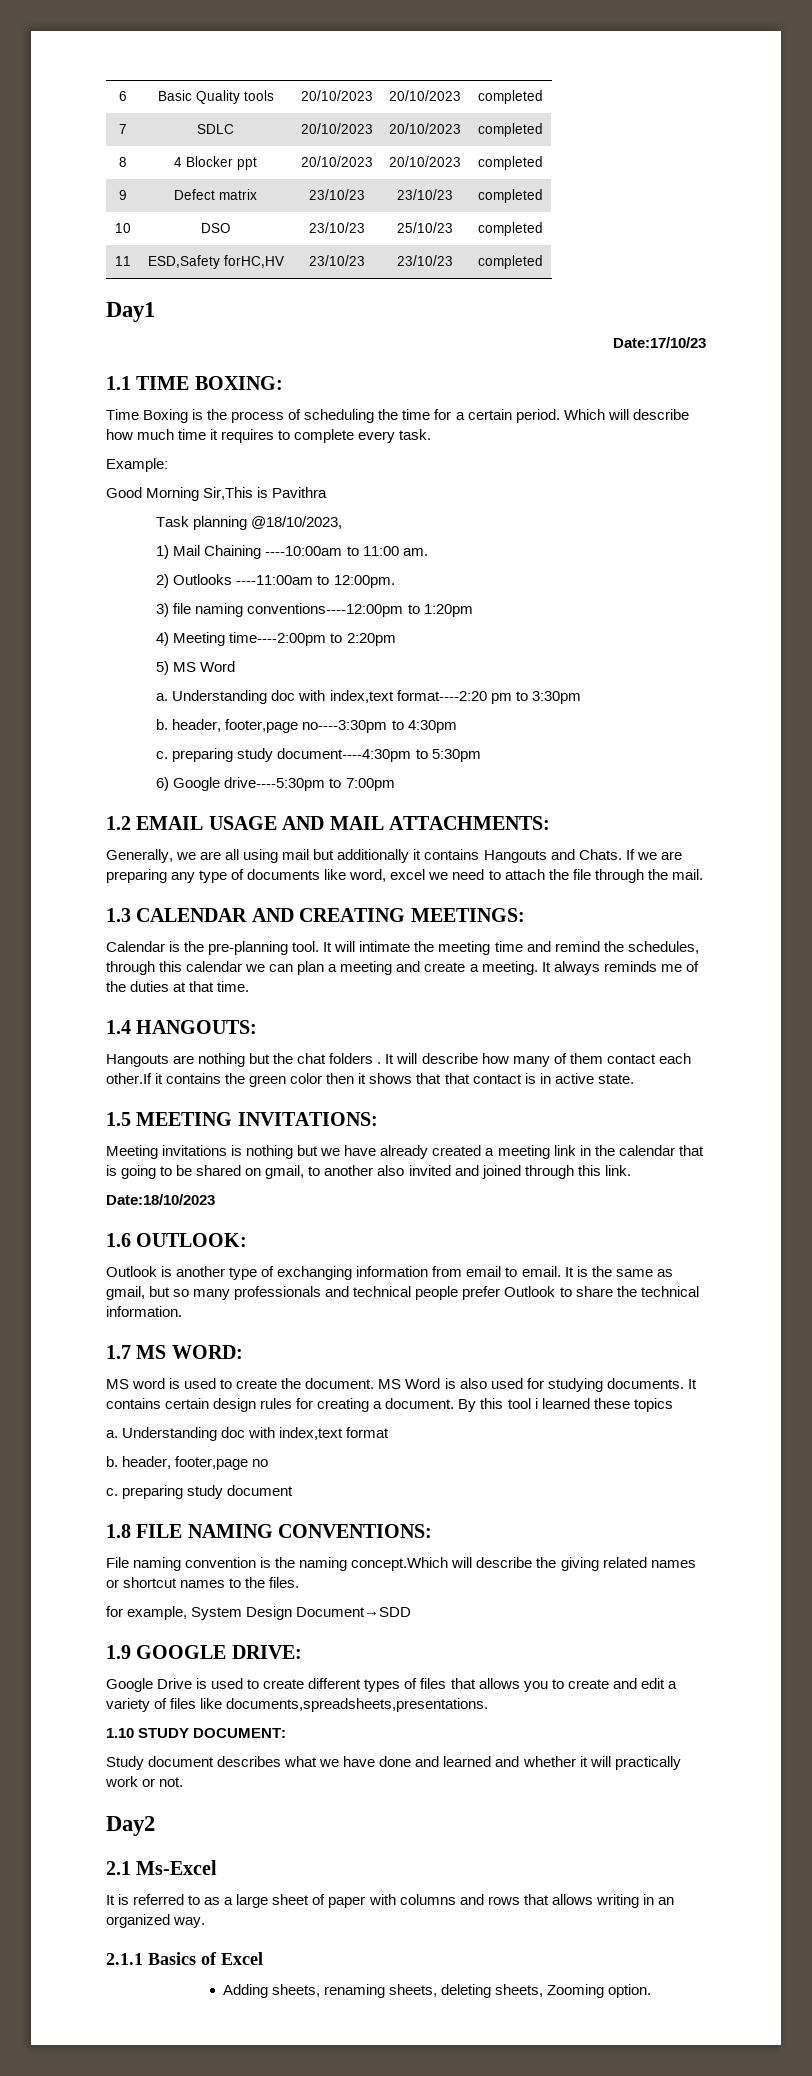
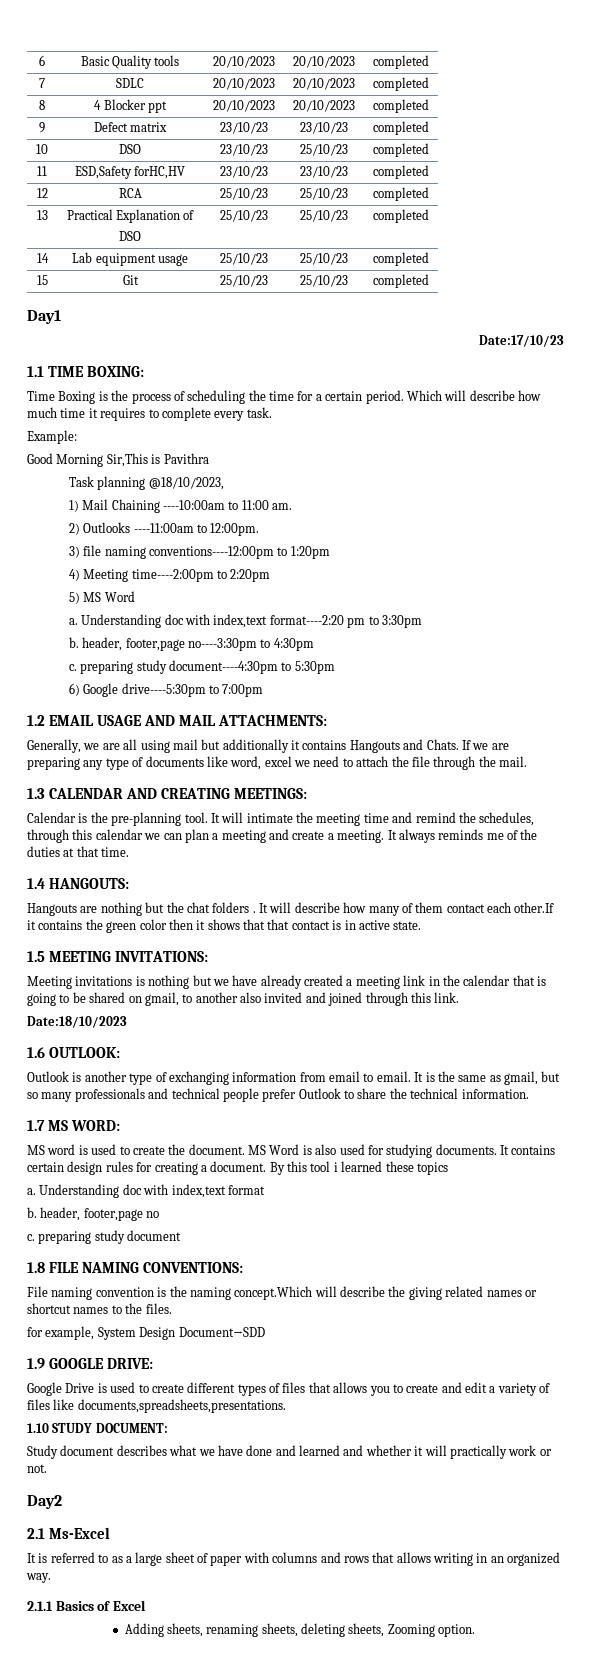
(543, 262) none -> [36,188,48,198] [118,188,142,198] [219,188,268,200] [299,188,348,200] [372,187,429,201] [36,210,48,220] [66,209,195,223] [119,231,141,241] [219,210,268,222] [299,210,348,222] [372,209,429,223] [36,253,49,263] [72,252,188,266] [219,253,268,265] [299,253,348,265] [372,252,429,266] [36,275,48,285] [122,275,139,285] [219,275,268,287] [299,275,348,287] [372,274,429,288] // 12 | RCA | 25/10/23 | 25/10/23 | completed // 13 | Practical Explanation of // DSO | 25/10/23 | 25/10/23 | completed // 14 | Lab equipment usage | 25/10/23 | 25/10/23 | completed // 15 | Git | 25/10/23 | 25/10/23 | completed

